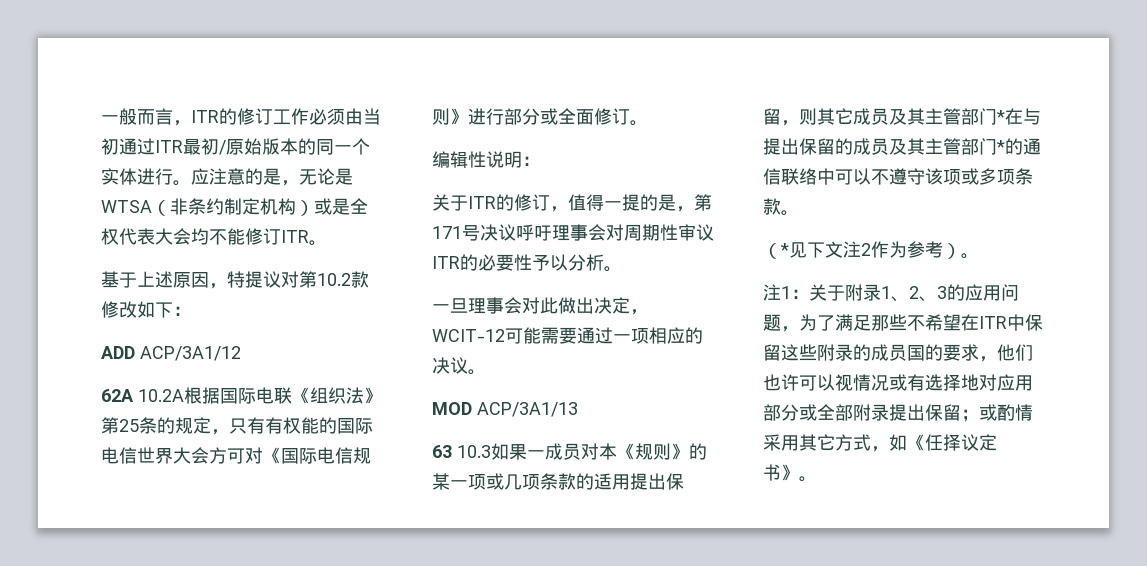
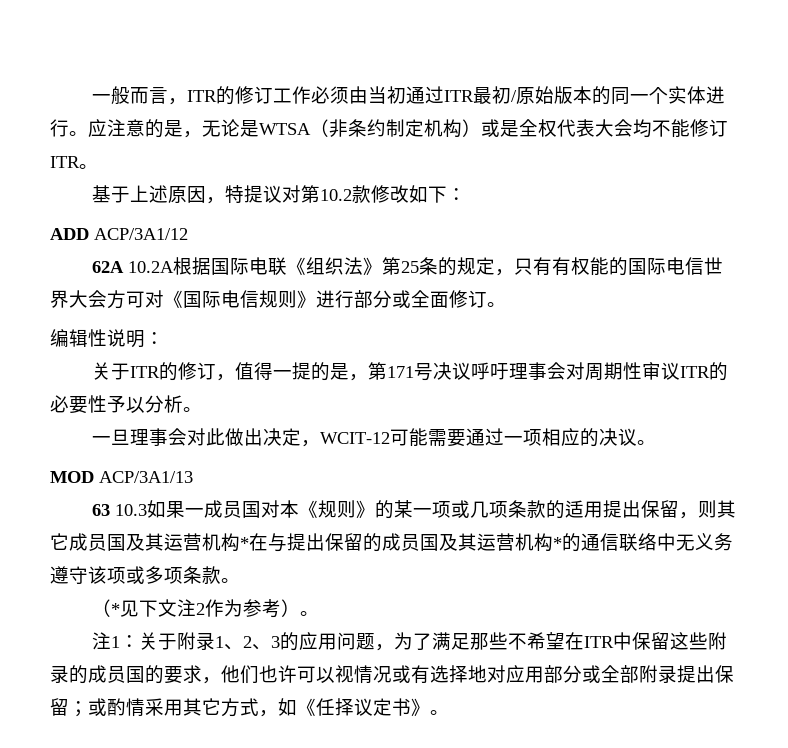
(581, 451) none -> [241,501,261,518] 国
[889,108,997,125] 及其主管部门 -> [107,533,240,552] 国及其运营机构
[889,138,997,155] 及其主管部门 -> [420,533,553,552] 国及其运营机构
[835,168,889,185] 可以不 -> [676,533,733,551] 无义务

